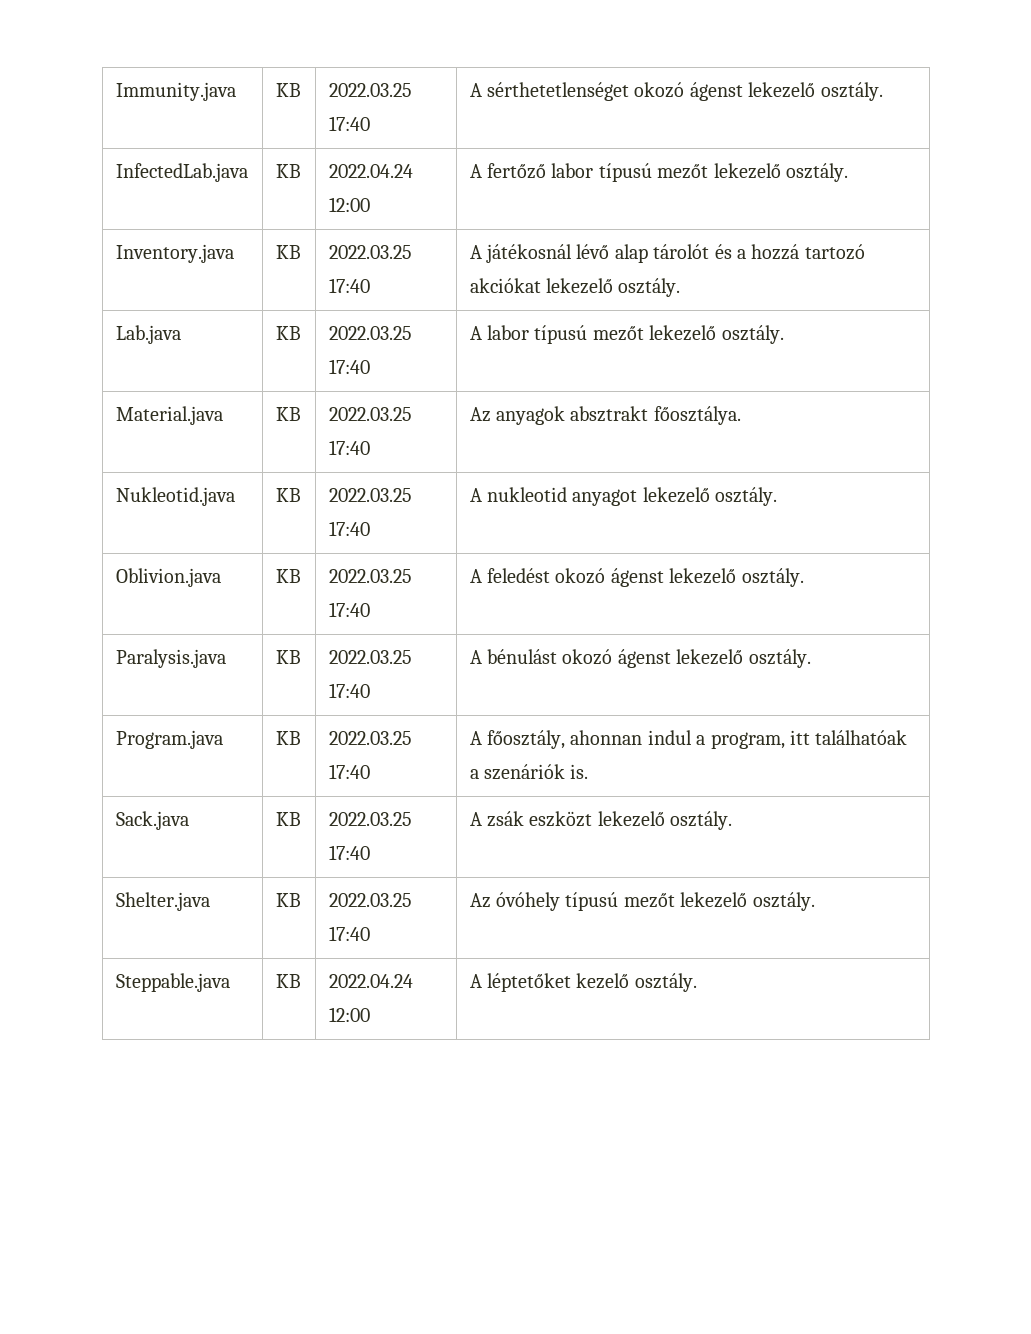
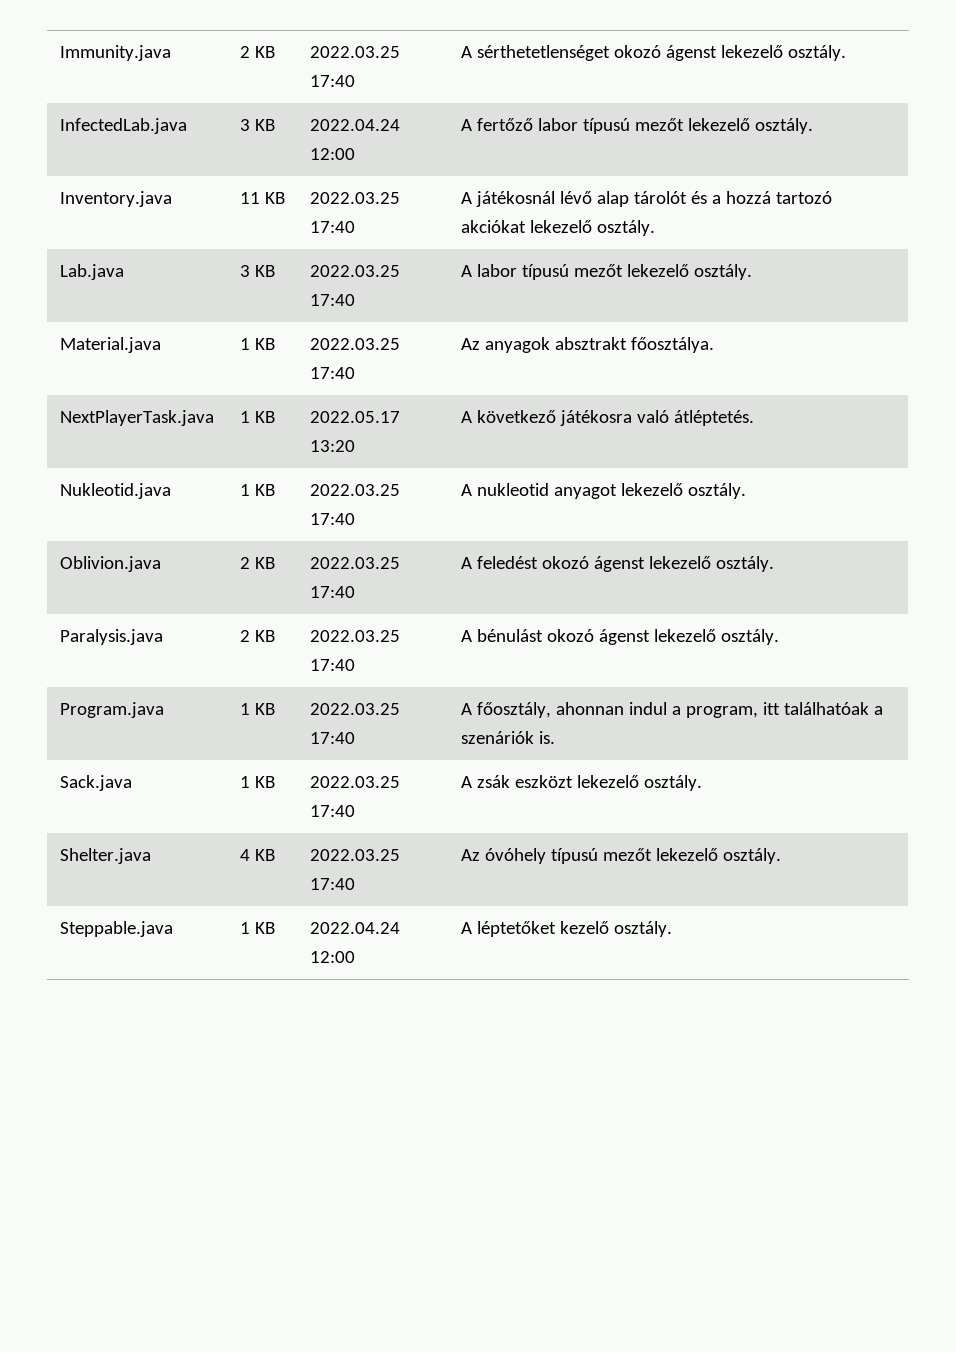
(236, 91) none -> [239,46,250,58] 2
(248, 172) none -> [239,119,250,131] 3
(234, 253) none -> [239,192,260,204] 11
(181, 334) none -> [239,265,250,277] 3
(223, 415) none -> [239,338,250,350] 1
(741, 415) none -> [59,410,214,426] [239,411,275,423] [309,411,400,423] [309,440,355,452] [460,410,754,426] // NextPlayerTask.java | 1 KB | 2022.05.17 13:20 | A következő játékosra való átléptetés.
(235, 496) none -> [239,484,250,496] 1
(221, 577) none -> [239,557,250,569] 2
(226, 658) none -> [239,630,250,642] 2
(223, 739) none -> [239,703,250,715] 1
(189, 820) none -> [239,776,250,788] 1
(210, 901) none -> [239,849,250,861] 4
(230, 982) none -> [239,922,250,934] 1

